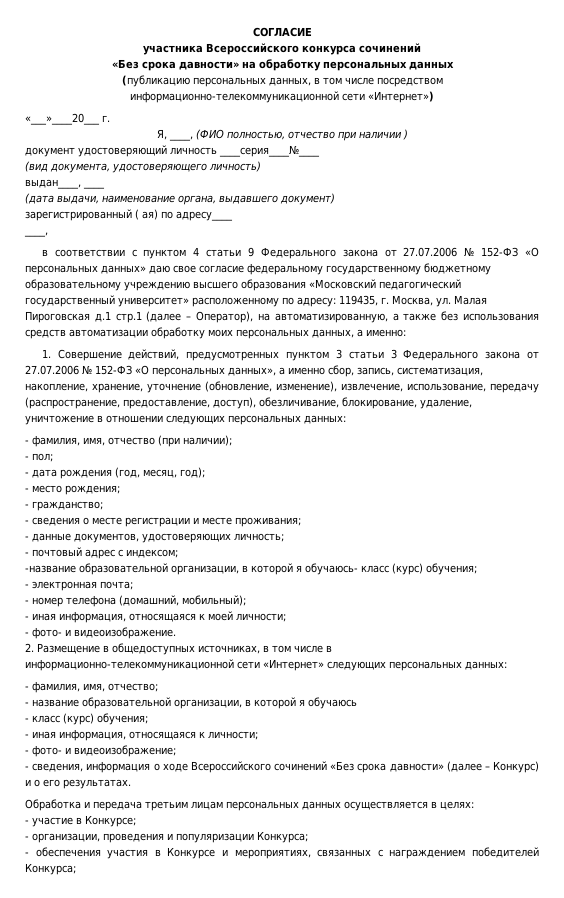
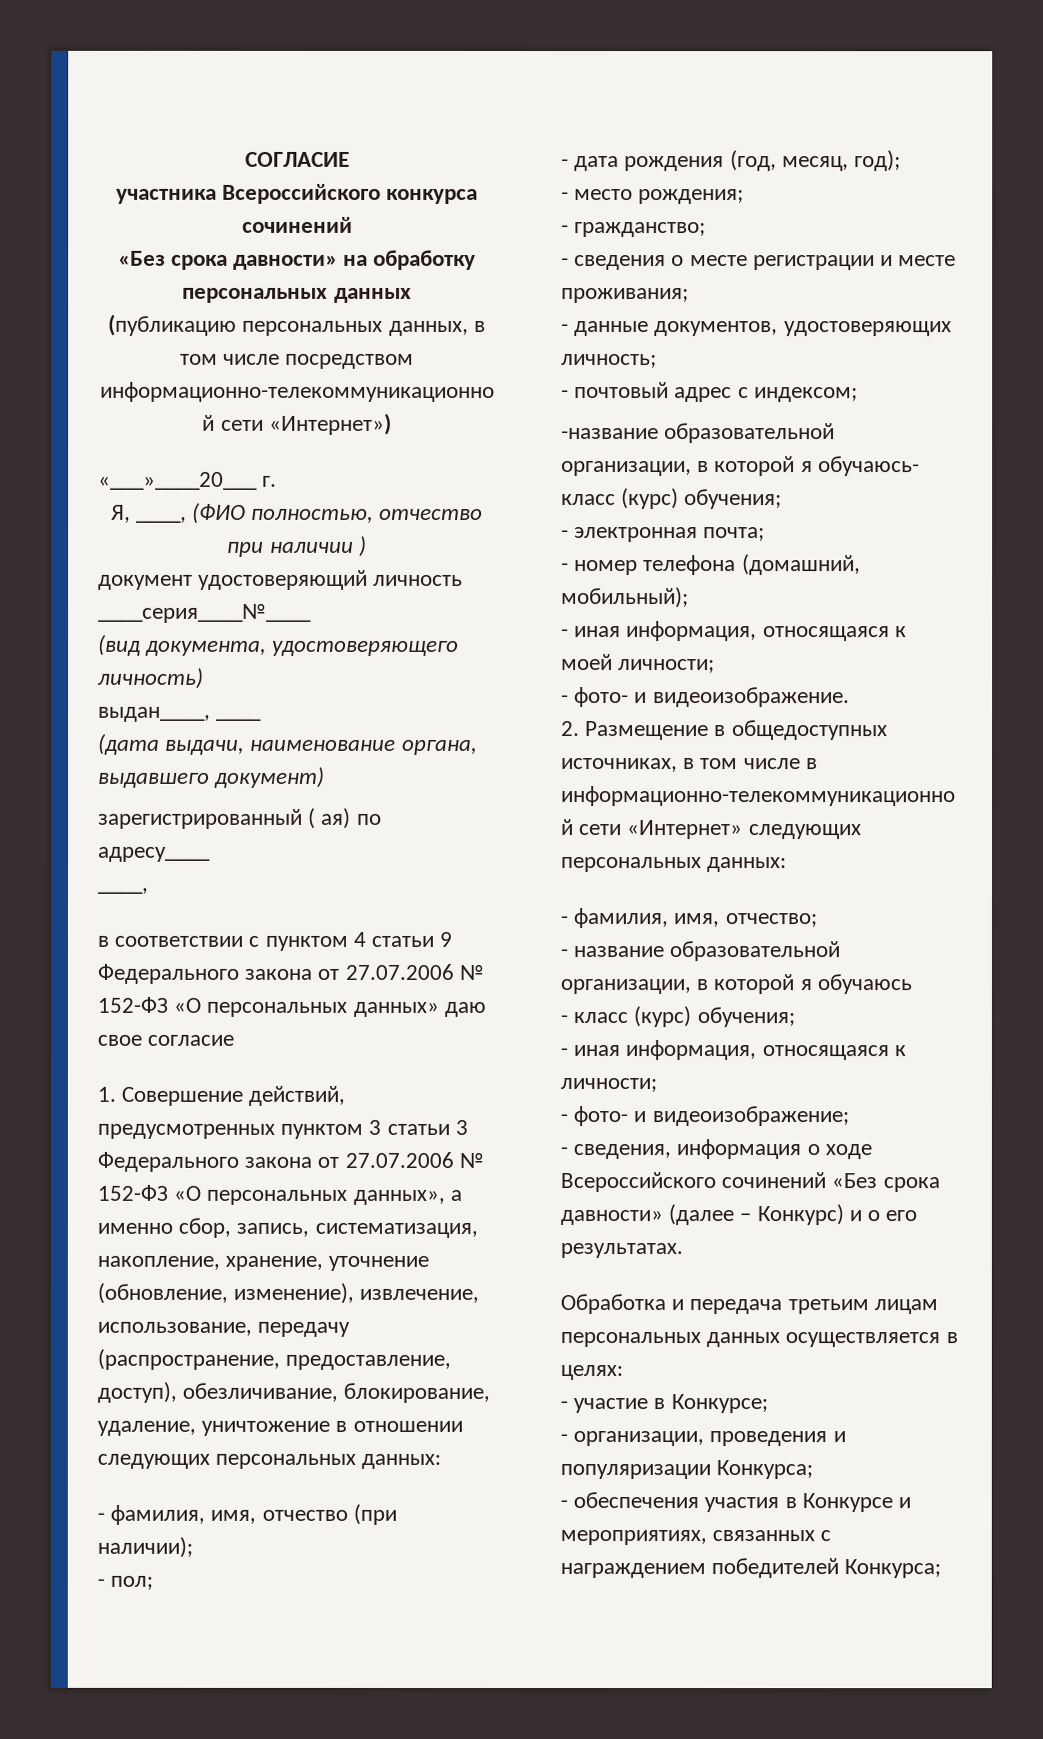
[247,263,491,275] [25,279,461,291] [25,295,487,307] [25,311,539,323] [25,327,406,339] федеральному государственному бюджетному образовательному учреждению высшего образования «Московский педагогический государственный университет» расположенному по адресу: 119435, г. Москва, ул. Малая Пироговская д.1 стр.1 (далее – Оператор), на автоматизированную, а также без использования средств автоматизации обработку моих персональных данных, а именно: -> (235, 1040) none

